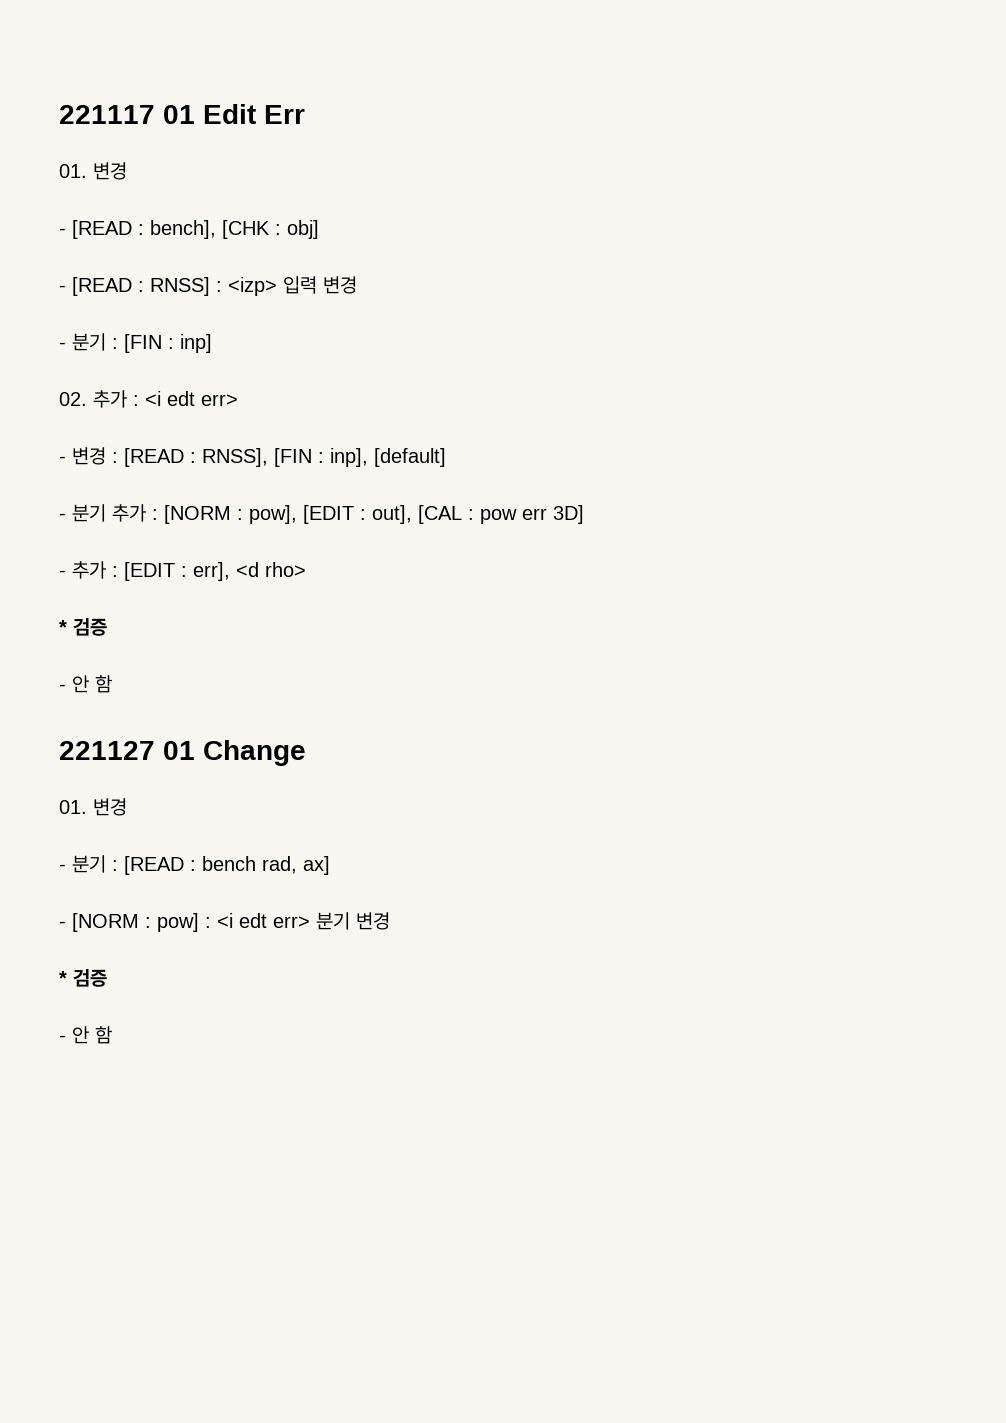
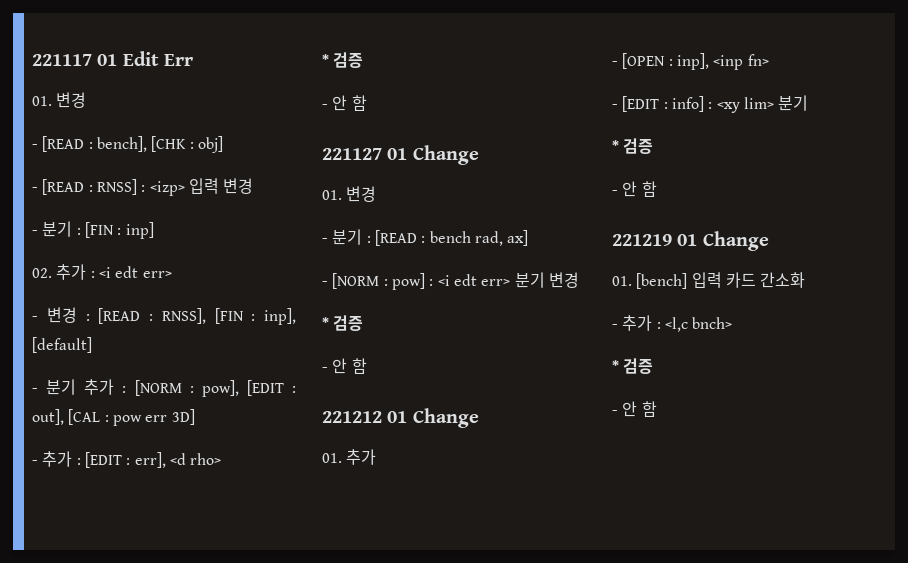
(112, 1035) none -> [322,408,479,428] [322,449,377,465] [612,53,769,70] [612,95,809,113] [612,138,654,154] [612,181,657,197] [612,231,769,251] [612,272,806,289] [612,315,733,332] [612,358,654,374] [612,401,657,417] // 221212 01 Change // 01. 추가 // - [OPEN : inp], <inp fn> // - [EDIT : info] : <xy lim> 분기 // * 검증 // - 안 함 // 221219 01 Change // 01. [bench] 입력 카드 간소화 // - 추가 : <l,c bnch> // * 검증 // - 안 함

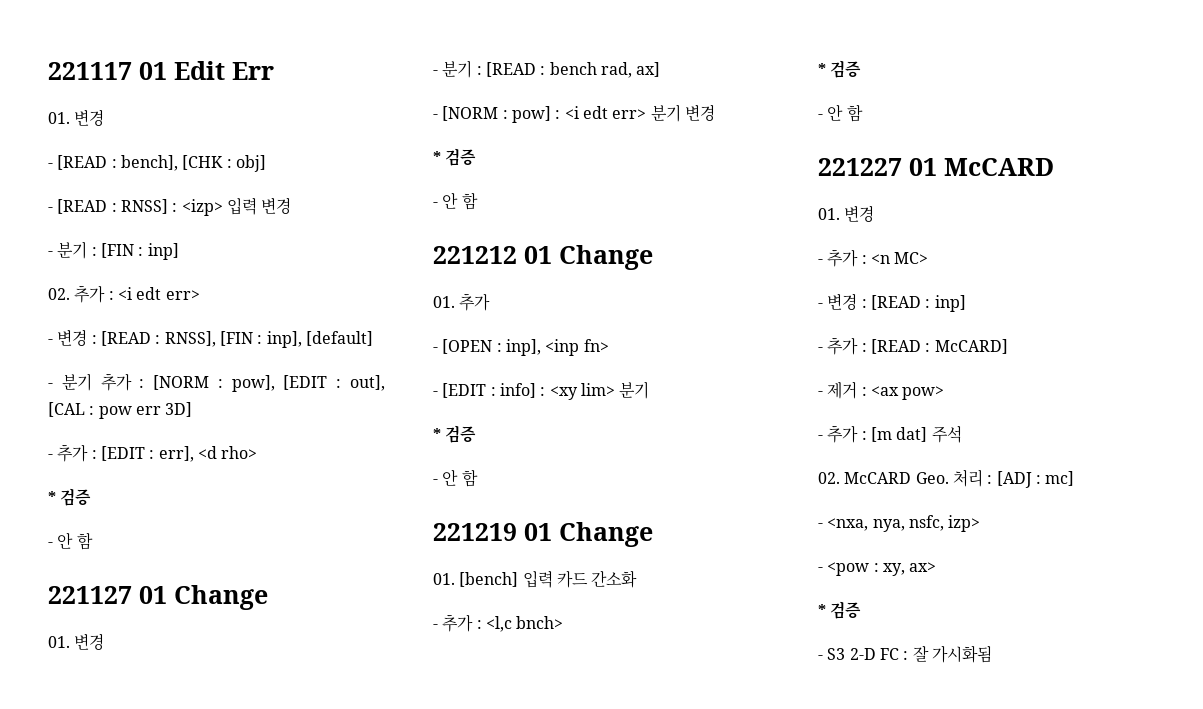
(657, 409) none -> [818,158,1054,176] [818,205,875,222] [818,249,929,267] [818,293,966,312] [818,337,1008,355] [818,381,945,400] [818,425,962,443] [818,469,1075,488] [818,515,981,532] [818,562,937,576] [818,601,862,619] [818,645,992,663] // 221227 01 McCARD // 01. 변경 // - 추가 : <n MC> // - 변경 : [READ : inp] // - 추가 : [READ : McCARD] // - 제거 : <ax pow> // - 추가 : [m dat] 주석 // 02. McCARD Geo. 처리 : [ADJ : mc] // - <nxa, nya, nsfc, izp> // - <pow : xy, ax> // * 검증 // - S3 2-D FC : 잘 가시화됨

